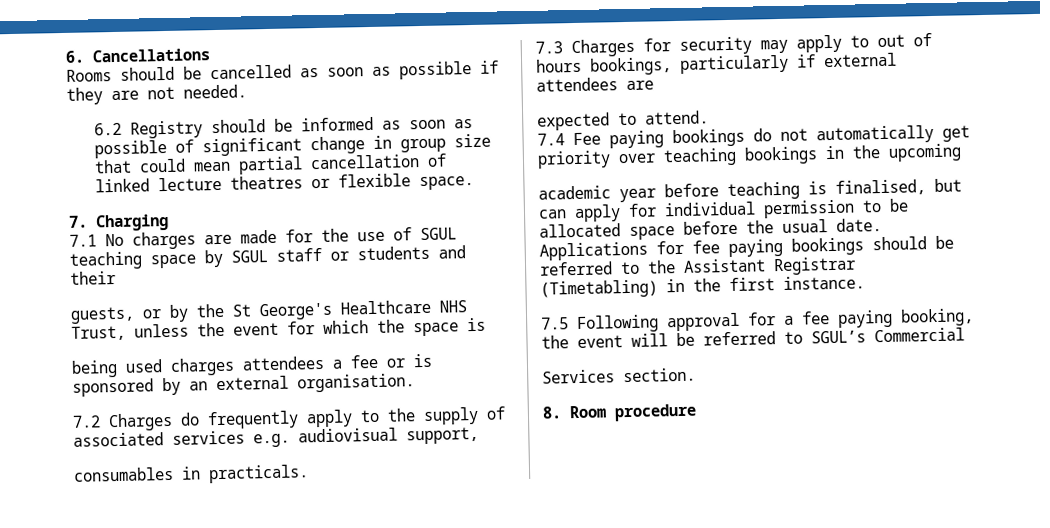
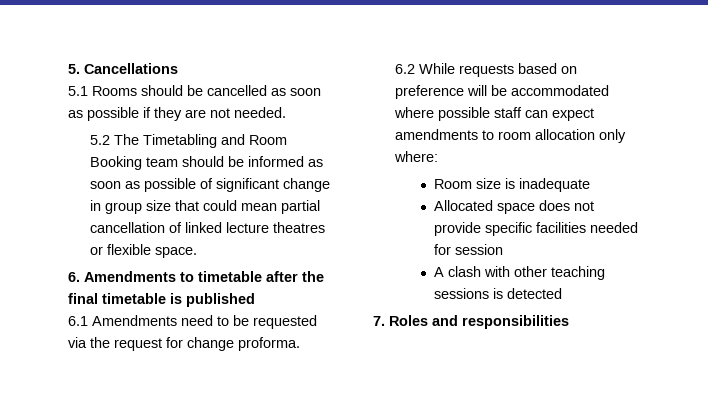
[65,50,84,63] 6. -> [68,64,80,74] 5.
(210, 55) none -> [68,86,88,96] 5.1
[93,120,203,139] 6.2 Registry -> [90,134,288,148] [90,156,179,170] 5.2 The Timetabling and Room Booking team
[68,213,169,232] [69,227,457,250] [69,245,466,270] [70,271,116,285] [70,299,467,324] [71,317,486,341] [71,353,432,378] [72,373,415,397] [72,406,506,432] [73,426,479,448] [73,464,309,484] [535,33,932,58] [536,52,897,76] [536,77,654,92] [537,110,709,131] [537,124,970,149] [537,143,962,169] [538,178,962,203] [538,198,909,223] [539,218,882,240] [539,235,954,261] [539,256,856,276] [540,275,865,299] [541,308,974,333] [541,327,965,349] [542,367,696,384] [542,403,697,422] 7. Charging // 7.1 No charges are made for the use of SGUL teaching space by SGUL staff or students and their // guests, or by the St George's Healthcare NHS Trust, unless the event for which the space is // being used charges attendees a fee or is sponsored by an external organisation. // 7.2 Charges do frequently apply to the supply of associated services e.g. audiovisual support, // consumables in practicals. // 7.3 Charges for security may apply to out of hours bookings, particularly if external attendees are // expected to attend. // 7.4 Fee paying bookings do not automatically get priority over teaching bookings in the upcoming // academic year before teaching is finalised, but can apply for individual permission to be allocated space before the usual date. Applications for fee paying bookings should be referred to the Assistant Registrar (Timetabling) in the first instance. // 7.5 Following approval for a fee paying booking, the event will be referred to SGUL’s Commercial // Services section. // 8. Room procedure -> [68,271,324,282] [68,293,255,307] [68,315,317,329] [68,337,300,351] [395,63,578,77] [395,85,610,99] [394,107,595,121] [395,129,627,143] [394,151,439,162] [433,178,590,192] [433,200,594,214] [433,222,638,236] [433,244,503,255] [433,266,605,280] [433,288,562,299] [373,315,569,329] 6. Amendments to timetable after the final timetable is published // 6.1 Amendments need to be requested via the request for change proforma. // 6.2 While requests based on preference will be accommodated where possible staff can expect amendments to room allocation only where: // Room size is inadequate // Allocated space does not provide specific facilities needed for session // A clash with other teaching sessions is detected // 7. Roles and responsibilities

